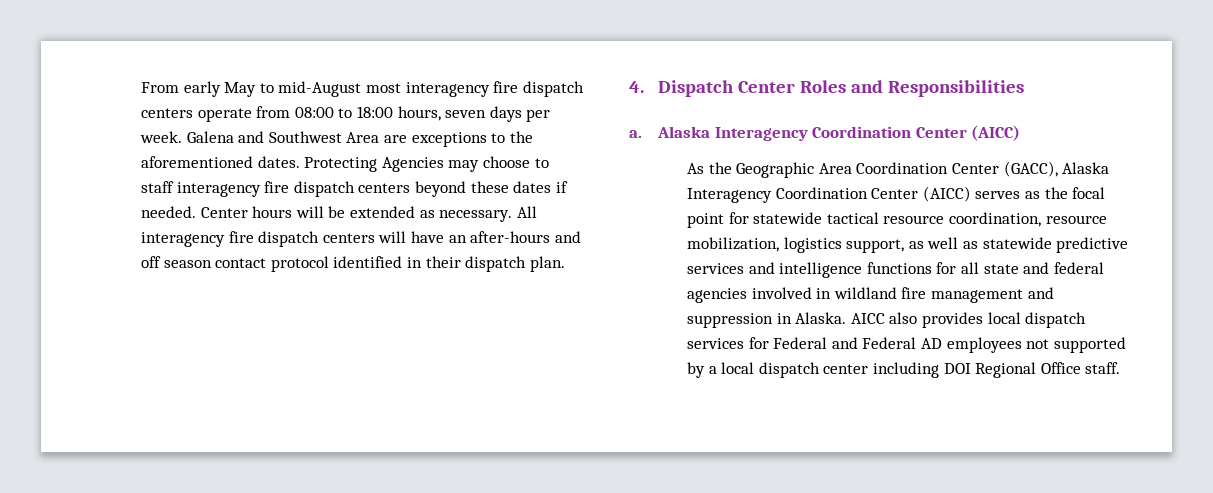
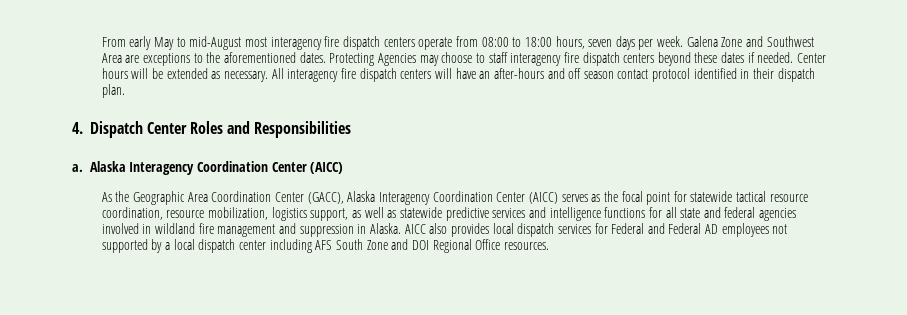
(234, 137) none -> [721,37,743,47] Zone
(940, 370) none -> [315,239,409,250] AFS South Zone and
[1085,362,1121,374] staff. -> [503,242,549,250] resources.

